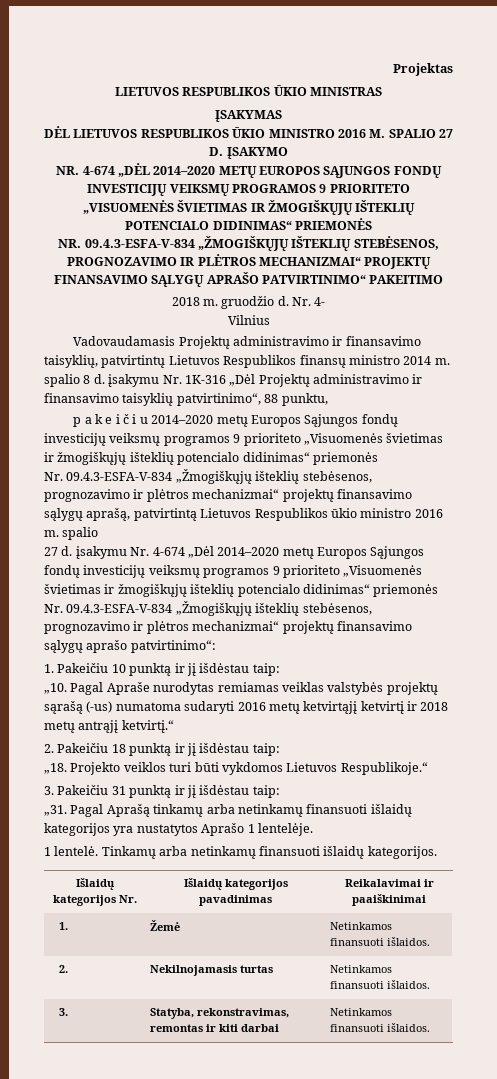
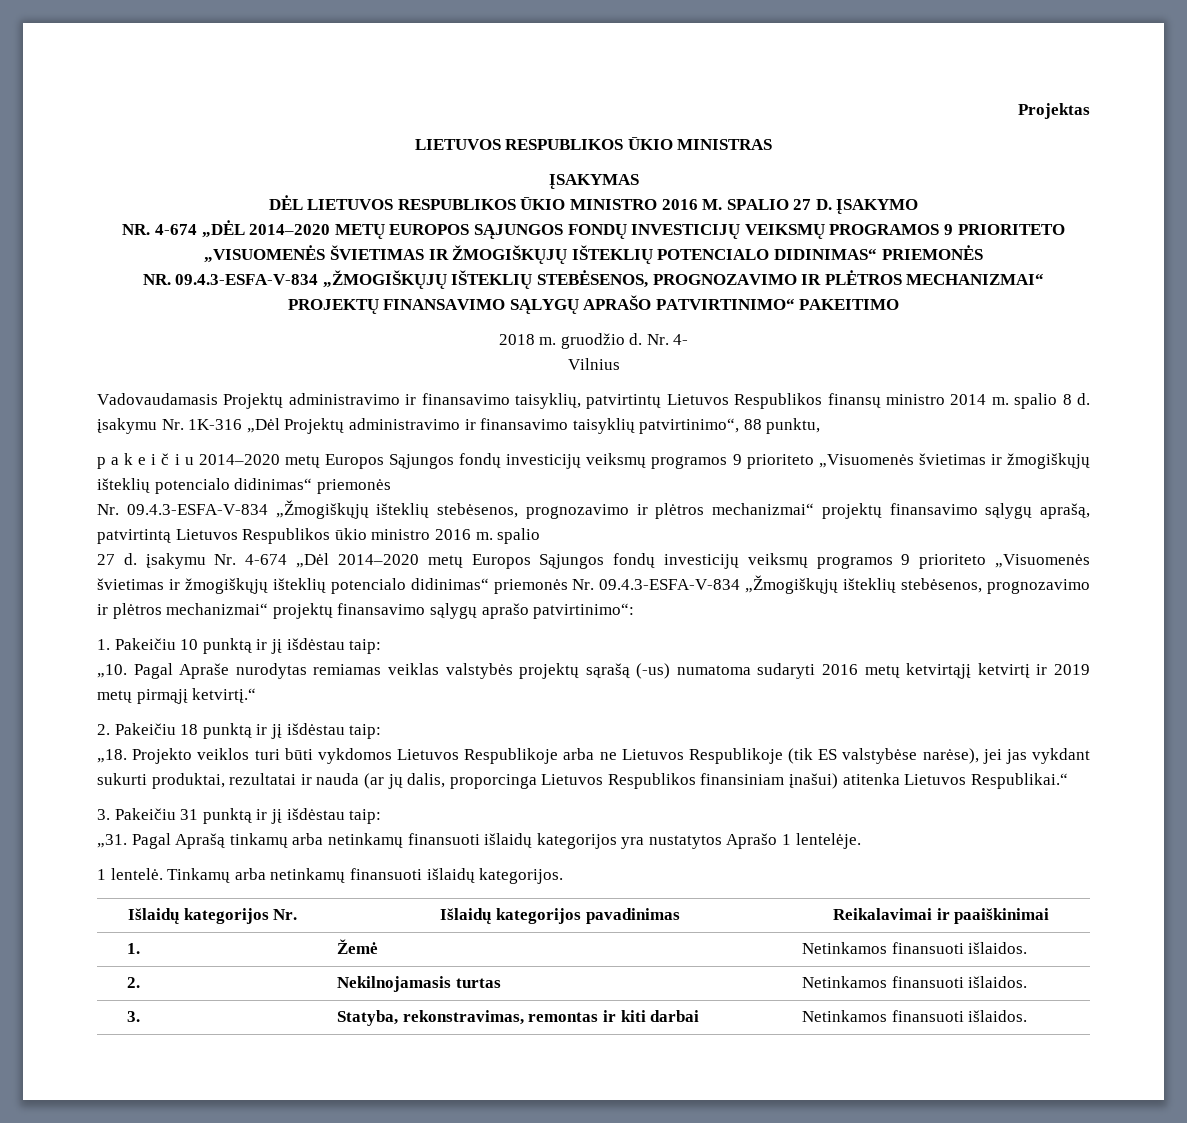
[420,702,449,711] [44,720,119,733] 2018 metų antrąjį -> [1054,664,1091,675] [97,689,188,704] 2019 metų pirmąjį
[340,762,428,775] Respublikoje.“ -> [464,748,1090,764] [97,773,1068,789] Respublikoje arba ne Lietuvos Respublikoje (tik ES valstybėse narėse), jei jas vykdant sukurti produktai, rezultatai ir nauda (ar jų dalis, proporcinga Lietuvos Respublikos finansiniam įnašui) atitenka Lietuvos Respublikai.“

